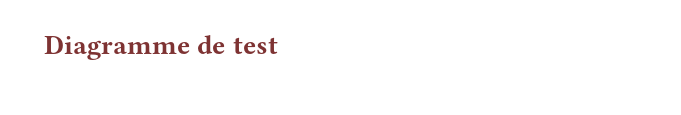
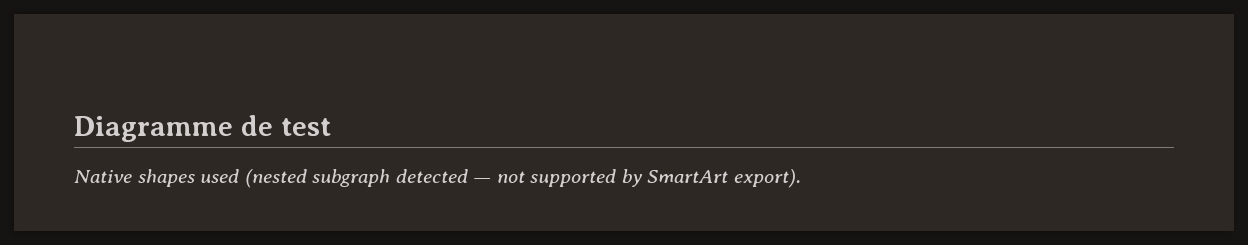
(278, 45) none -> [74,169,801,188] // Native shapes used (nested subgraph detected — not supported by SmartArt export).

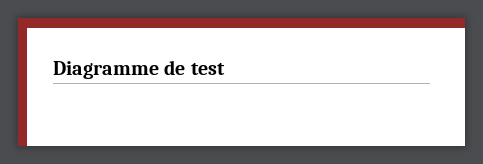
[74,169,801,188] // Native shapes used (nested subgraph detected — not supported by SmartArt export). -> (225, 69) none

